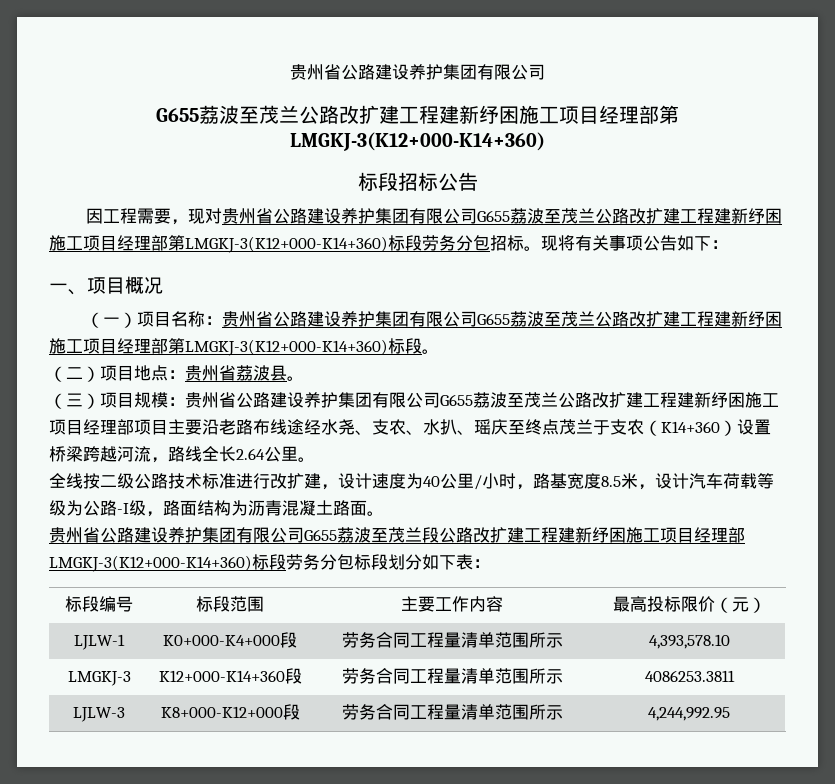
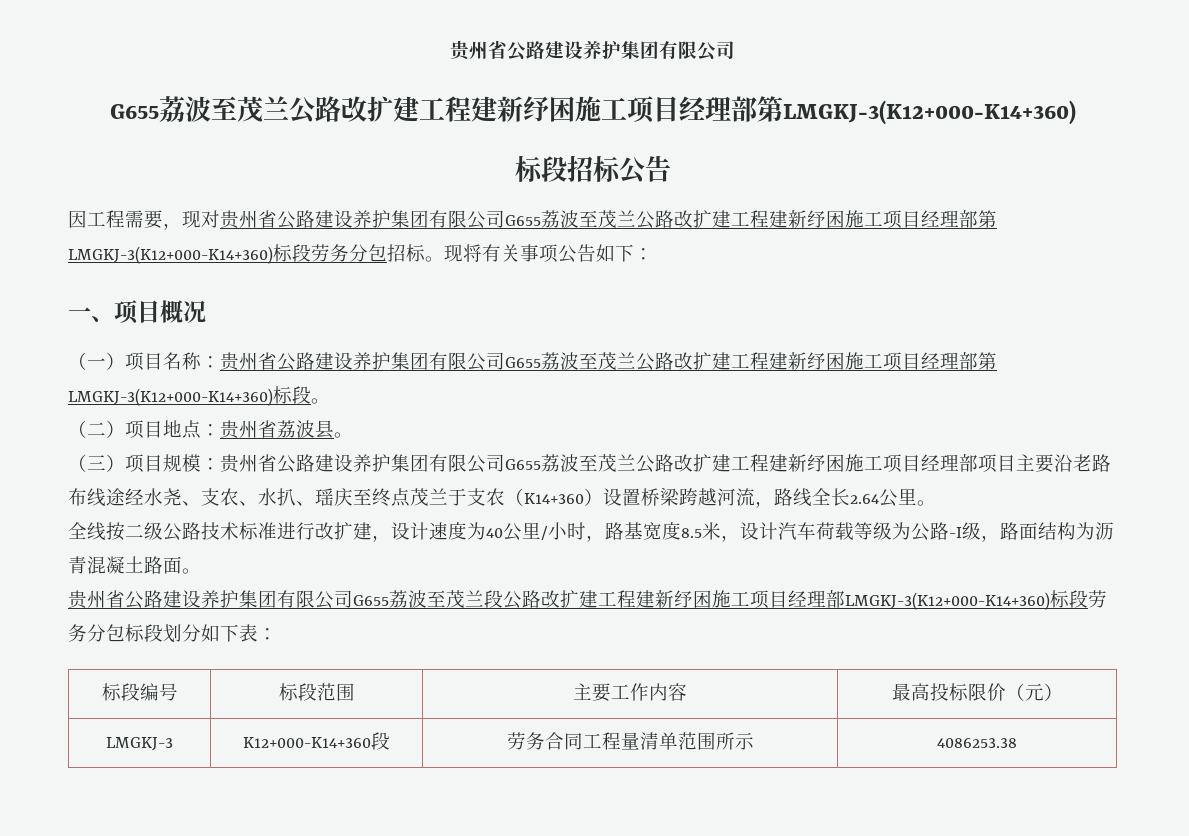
[74,634,125,650] [163,632,297,648] [341,632,563,648] [648,634,730,649] // LJLW-1 | K0+000-K4+000段 | 劳务合同工程量清单范围所示 | 4,393,578.10 -> (1063, 692) none
[644,670,735,682] [73,707,125,722] [160,704,300,720] [341,704,563,720] [648,707,730,721] 4086253.3811 // LJLW-3 | K8+000-K12+000段 | 劳务合同工程量清单范围所示 | 4,244,992.95 -> [937,738,1017,748] 4086253.38

